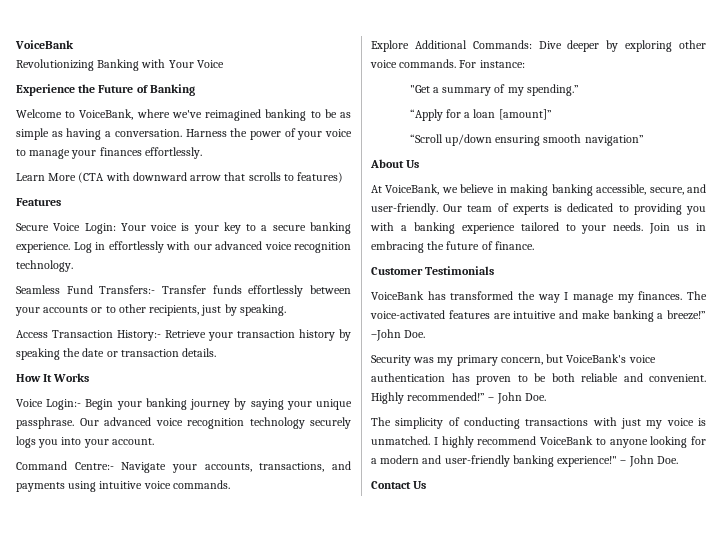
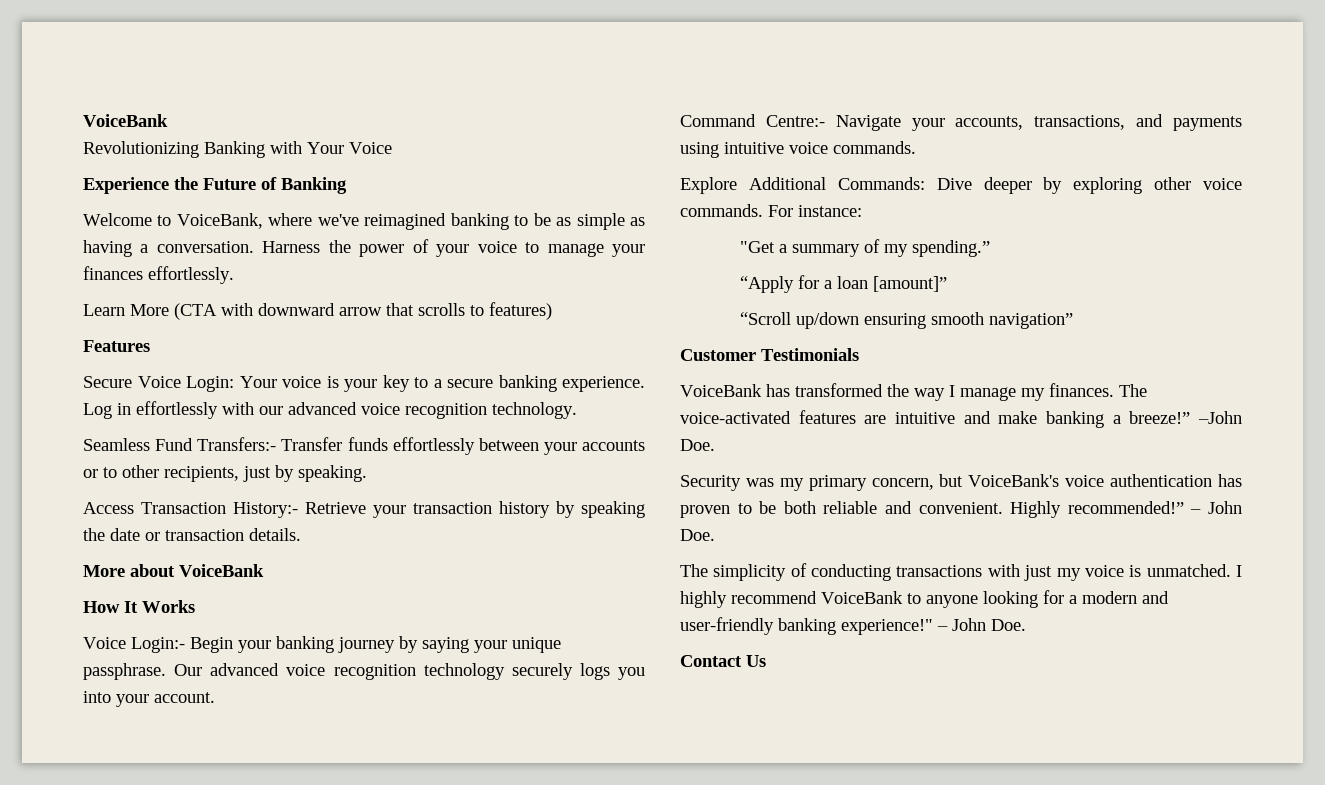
(217, 352) none -> [83,564,264,577] // More about VoiceBank
[370,159,420,168] [371,184,706,196] [371,203,706,215] [370,222,706,234] [371,241,534,253] // About Us // At VoiceBank, we believe in making banking accessible, secure, and user-friendly. Our team of experts is dedicated to providing you with a banking experience tailored to your needs. Join us in embracing the future of finance. -> (1074, 321) none

